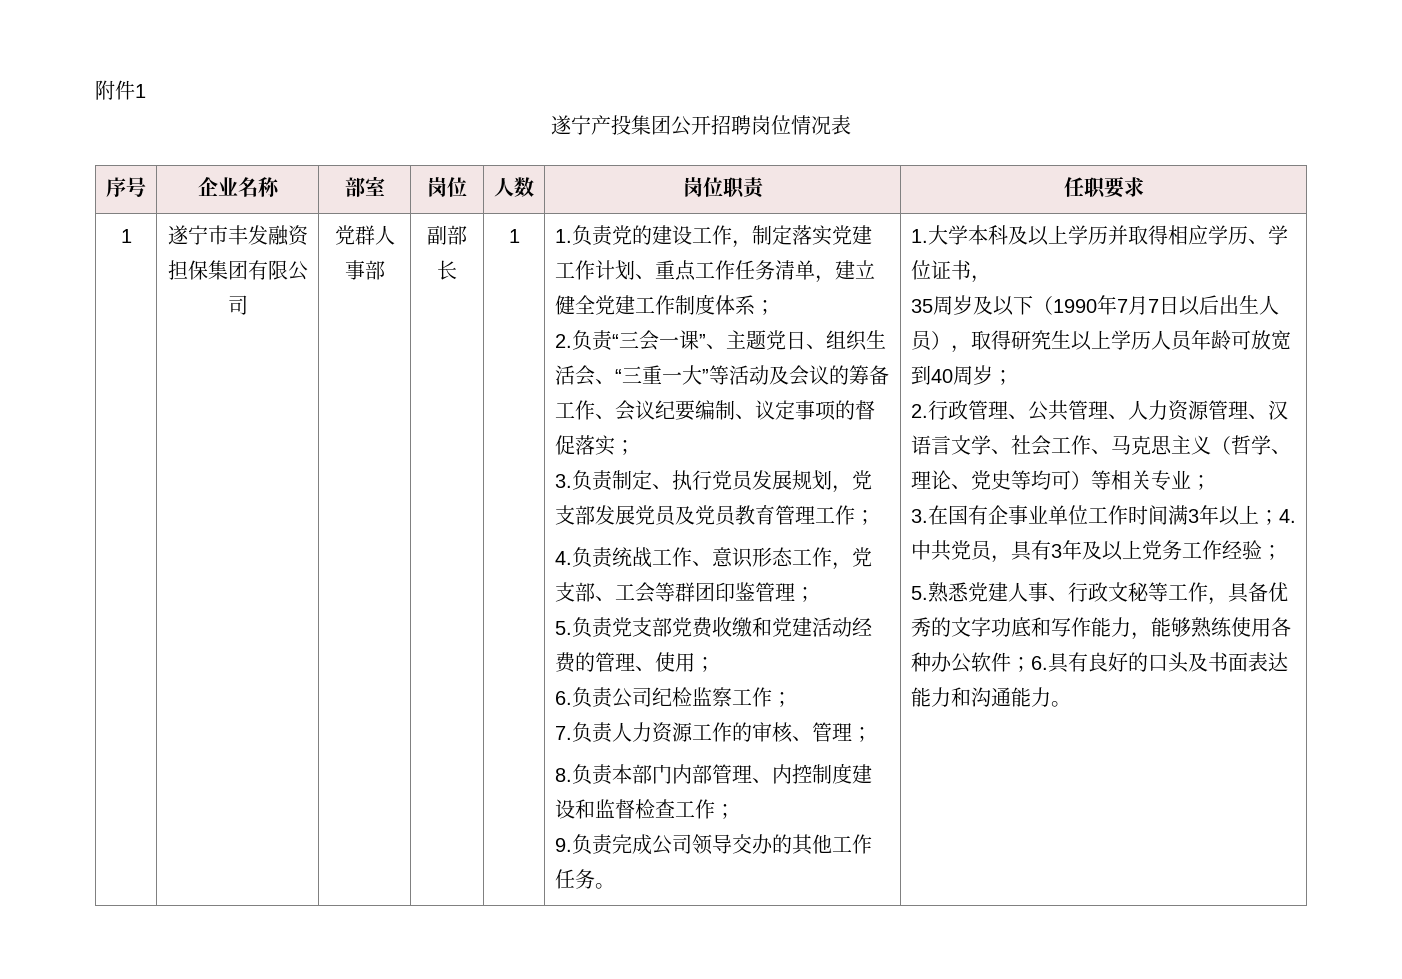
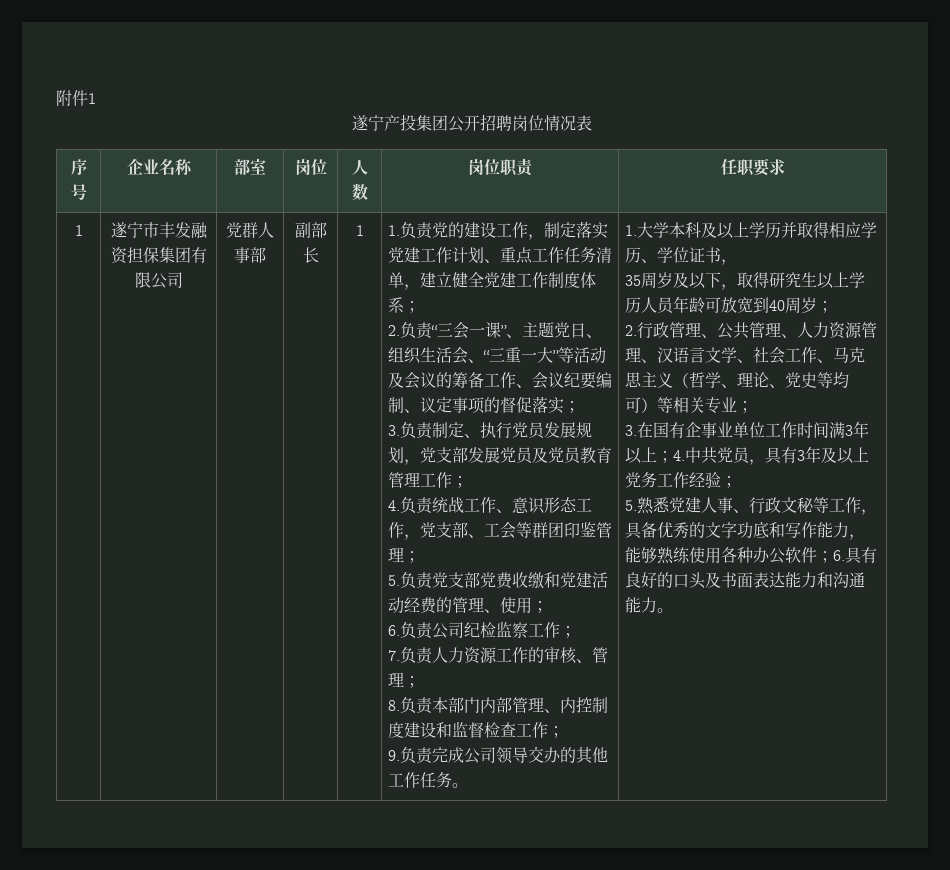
[1032,295,1279,316] [910,330,951,351] （1990年7月7日以后出生人员） -> (721, 280) none

